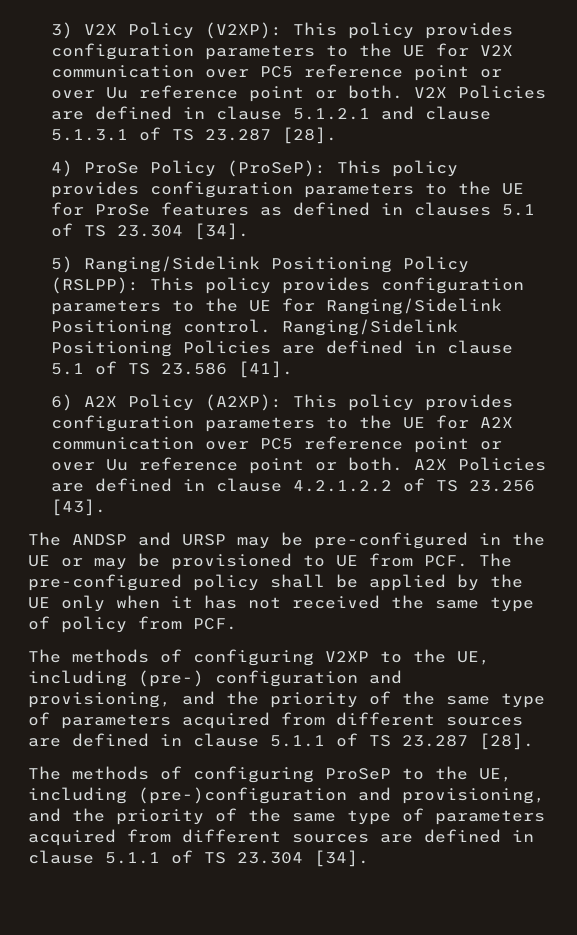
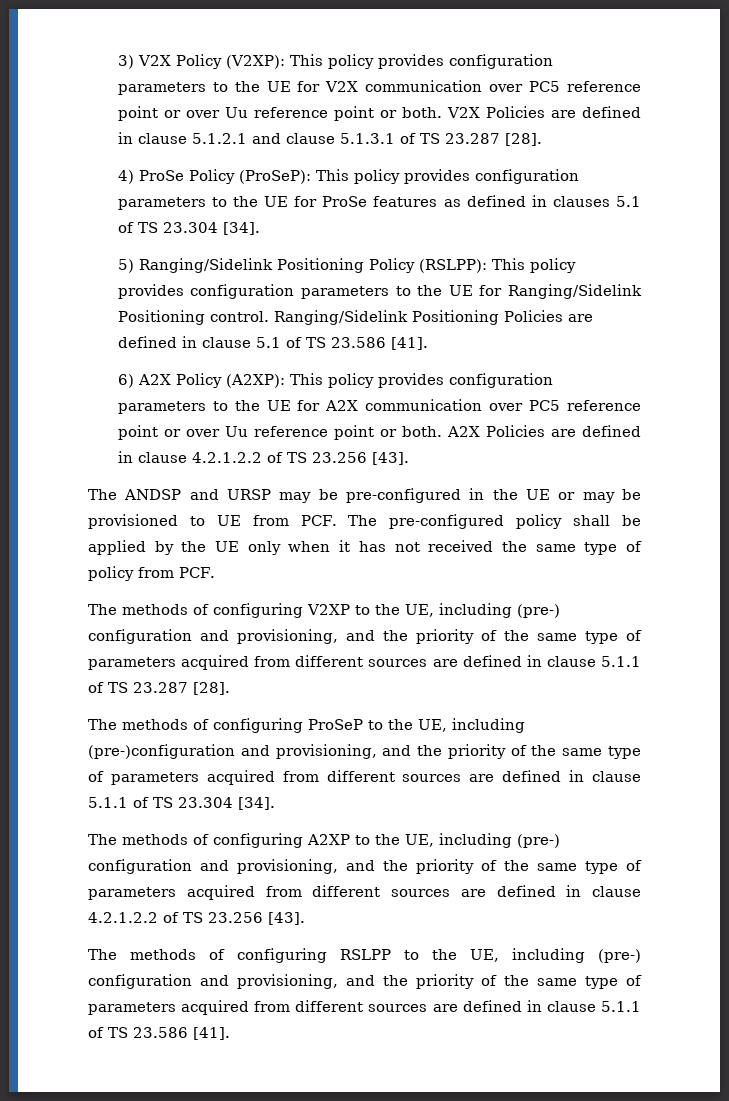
(369, 858) none -> [88,833,560,848] [88,859,642,874] [88,885,641,900] [88,912,305,925] [88,948,641,963] [88,974,642,989] [88,1000,641,1015] [88,1027,230,1040] // The methods of configuring A2XP to the UE, including (pre-) configuration and provisioning, and the priority of the same type of parameters acquired from different sources are defined in clause 4.2.1.2.2 of TS 23.256 [43]. // The methods of configuring RSLPP to the UE, including (pre-) configuration and provisioning, and the priority of the same type of parameters acquired from different sources are defined in clause 5.1.1 of TS 23.586 [41].

